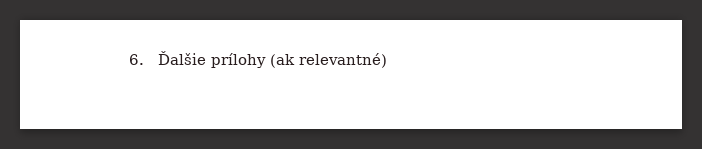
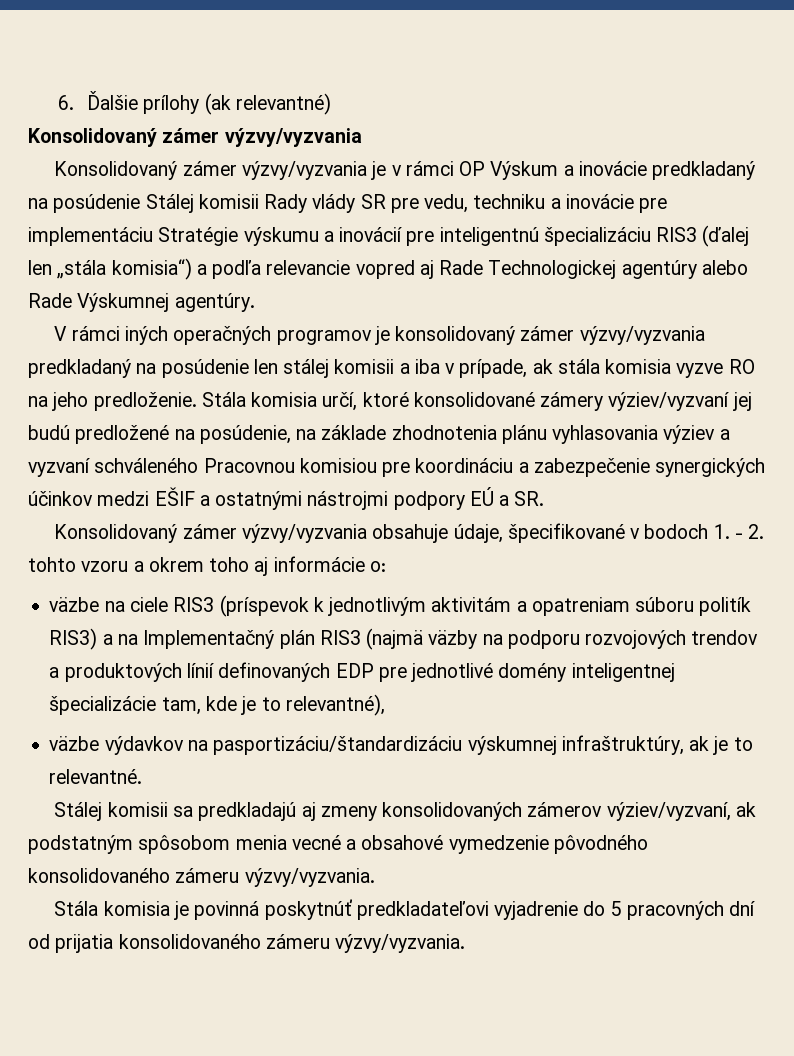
(387, 60) none -> [28,128,362,147] [54,161,756,180] [28,194,668,213] [28,225,750,247] [28,258,748,280] [28,293,255,312] [54,326,705,345] [28,359,755,378] [28,392,752,411] [28,425,730,444] [28,458,766,477] [28,487,545,510] [54,523,765,543] [28,556,386,576] [49,595,752,617] [49,628,759,650] [49,662,675,682] [49,694,385,716] [49,735,753,755] [49,769,143,784] [54,802,756,821] [28,835,648,854] [28,868,375,887] [54,899,756,920] [28,934,466,953] // Konsolidovaný zámer výzvy/vyzvania // Konsolidovaný zámer výzvy/vyzvania je v rámci OP Výskum a inovácie predkladaný na posúdenie Stálej komisii Rady vlády SR pre vedu, techniku a inovácie pre implementáciu Stratégie výskumu a inovácií pre inteligentnú špecializáciu RIS3 (ďalej len „stála komisia“) a podľa relevancie vopred aj Rade Technologickej agentúry alebo Rade Výskumnej agentúry. // V rámci iných operačných programov je konsolidovaný zámer výzvy/vyzvania predkladaný na posúdenie len stálej komisii a iba v prípade, ak stála komisia vyzve RO na jeho predloženie. Stála komisia určí, ktoré konsolidované zámery výziev/vyzvaní jej budú predložené na posúdenie, na základe zhodnotenia plánu vyhlasovania výziev a vyzvaní schváleného Pracovnou komisiou pre koordináciu a zabezpečenie synergických účinkov medzi EŠIF a ostatnými nástrojmi podpory EÚ a SR. // Konsolidovaný zámer výzvy/vyzvania obsahuje údaje, špecifikované v bodoch 1. - 2. tohto vzoru a okrem toho aj informácie o: // väzbe na ciele RIS3 (príspevok k jednotlivým aktivitám a opatreniam súboru politík RIS3) a na Implementačný plán RIS3 (najmä väzby na podporu rozvojových trendov a produktových línií definovaných EDP pre jednotlivé domény inteligentnej špecializácie tam, kde je to relevantné), // väzbe výdavkov na pasportizáciu/štandardizáciu výskumnej infraštruktúry, ak je to relevantné. // Stálej komisii sa predkladajú aj zmeny konsolidovaných zámerov výziev/vyzvaní, ak podstatným spôsobom menia vecné a obsahové vymedzenie pôvodného konsolidovaného zámeru výzvy/vyzvania. // Stála komisia je povinná poskytnúť predkladateľovi vyjadrenie do 5 pracovných dní od prijatia konsolidovaného zámeru výzvy/vyzvania.

